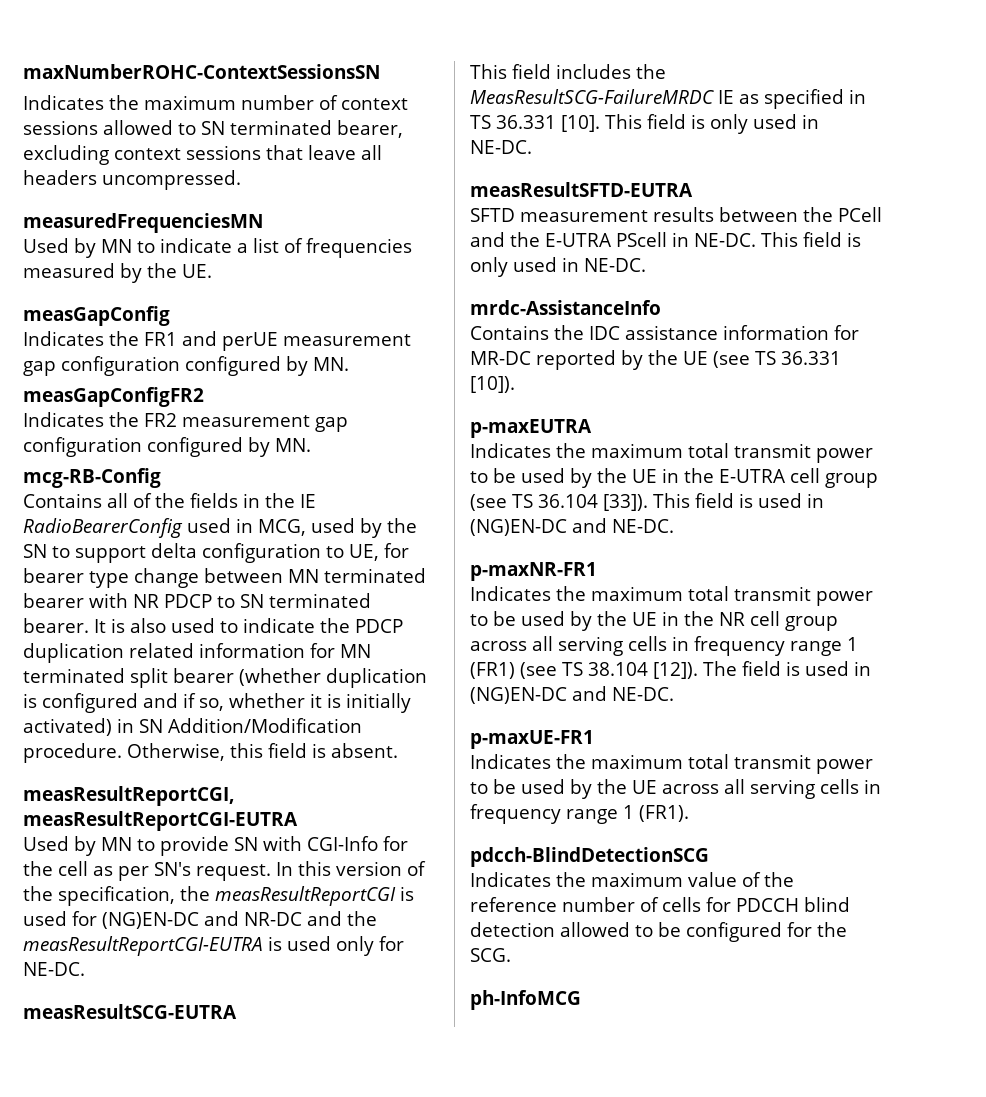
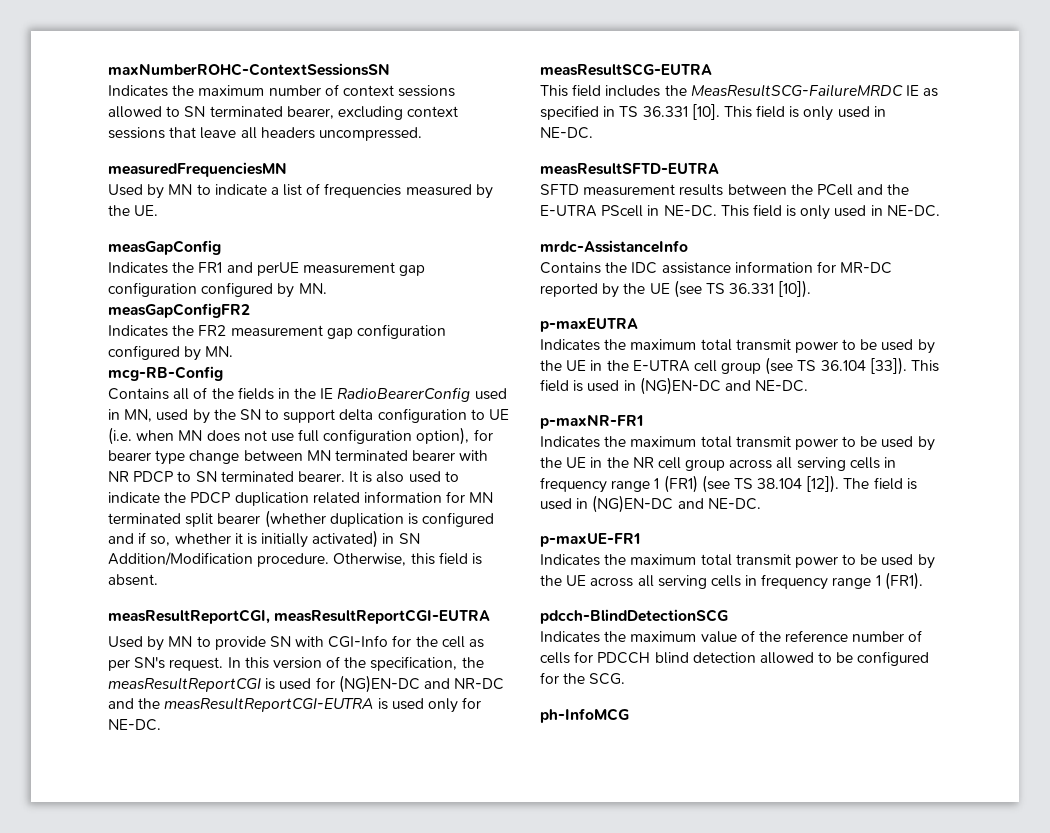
[258,519,306,536] MCG, -> [124,409,153,422] MN,
[349,544,379,561] UE, -> [489,409,510,420] [108,427,470,445] UE (i.e. when MN does not use full configuration option),

